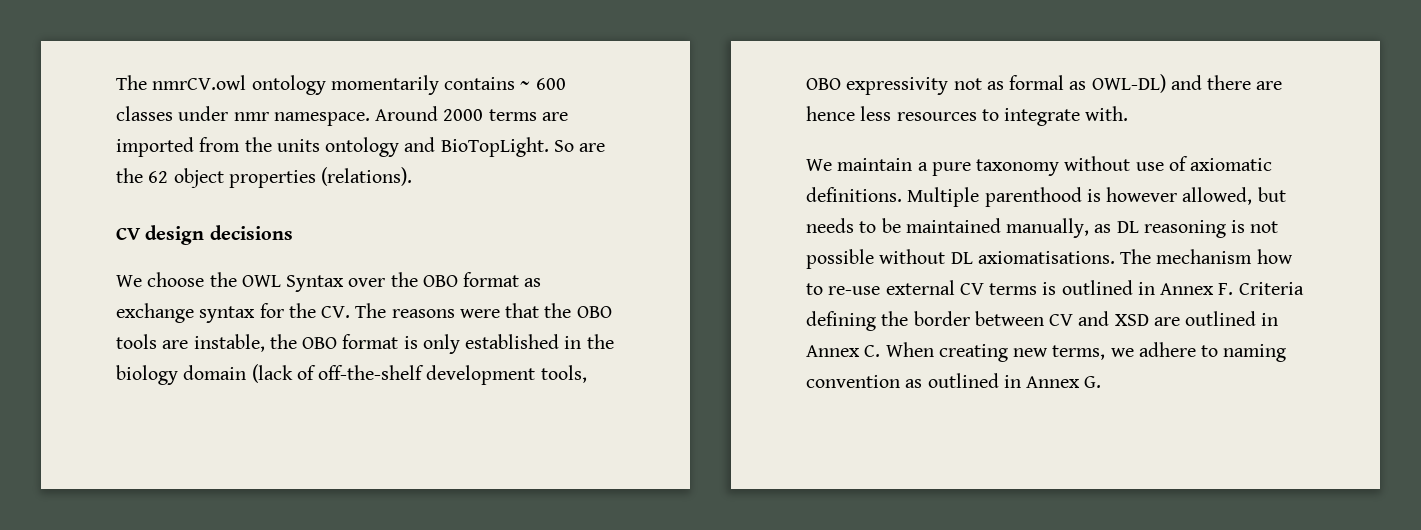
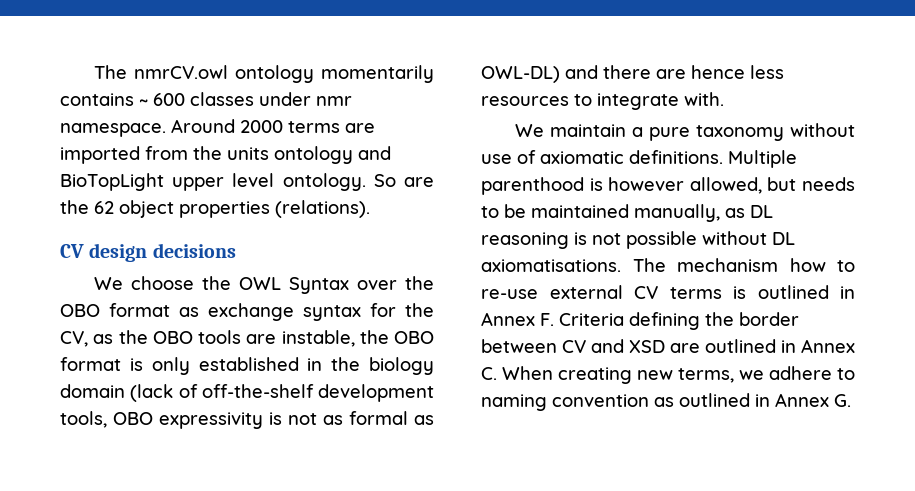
[440,137,549,157] BioTopLight. -> [60,173,366,191] BioTopLight upper level ontology.
[321,303,540,318] CV. The reasons were that -> [60,331,114,347] CV, as
(949, 86) none -> [269,412,282,425] is

